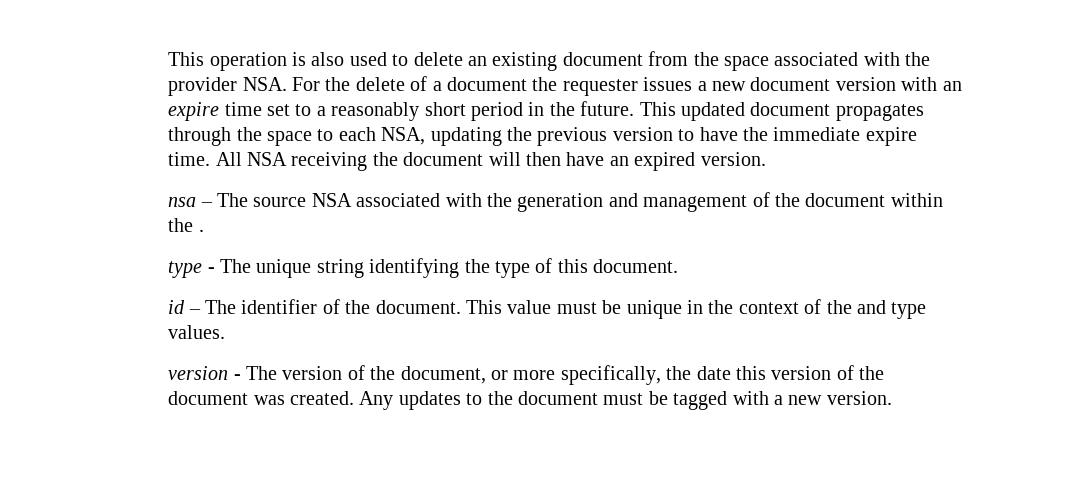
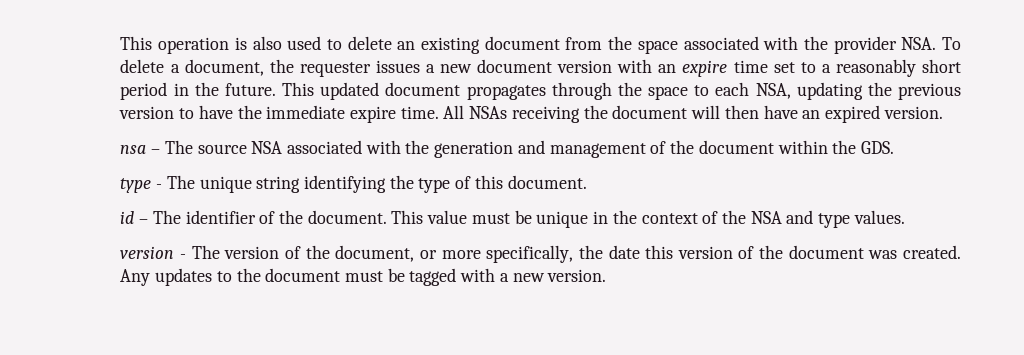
[292,76,528,91] For the delete of a document -> [942,37,962,50] [120,59,264,76] To delete a document,
[247,152,288,166] NSA -> [469,106,508,119] NSAs
[198,229,204,232] . -> [861,141,895,154] GDS.
(852, 307) none -> [750,211,782,224] NSA

